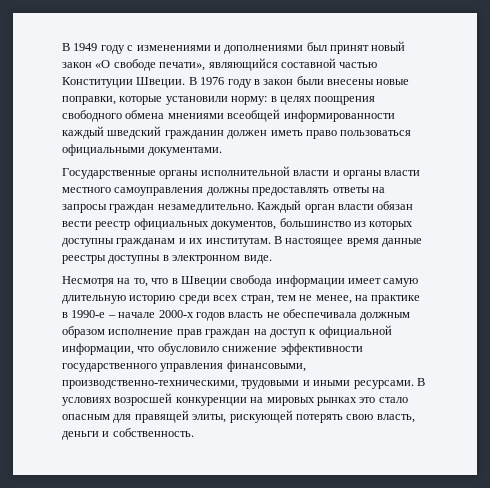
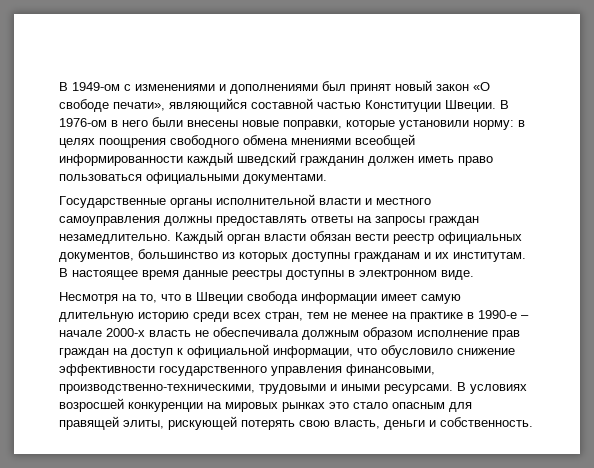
[62,43,125,54] В 1949 году -> [59,82,120,91] В 1949-ом
[200,77,294,88] 1976 году в закон -> [59,118,148,127] 1976-ом в него
[342,170,421,179] органы власти -> (372, 201) none
[315,295,352,304] менее, -> [351,312,388,319] менее
[195,312,225,321] годов -> (145, 332) none

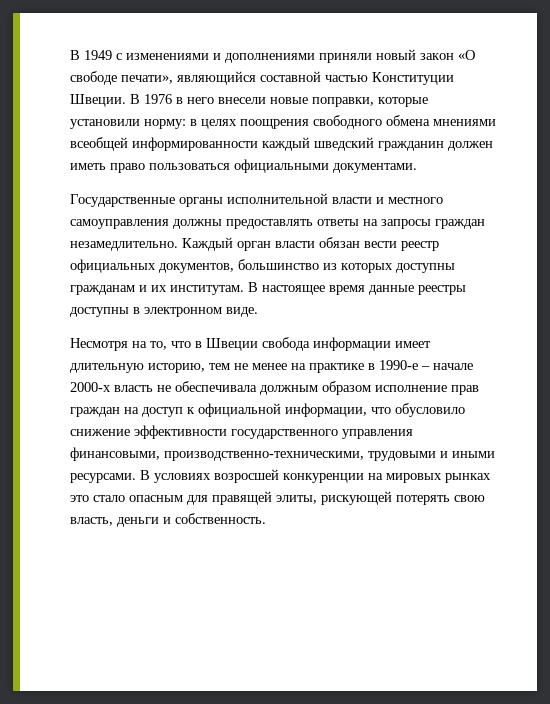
[59,82,120,91] В 1949-ом -> [70,50,112,60] В 1949
[322,81,391,94] был принят -> [319,53,372,63] приняли
[59,118,107,127] 1976-ом -> [144,94,172,104] 1976
[152,117,238,127] были внесены -> [218,97,266,104] внесели
[421,294,461,304] [59,312,303,322] самую длительную историю среди всех стран, -> [70,363,205,373] длительную историю,

